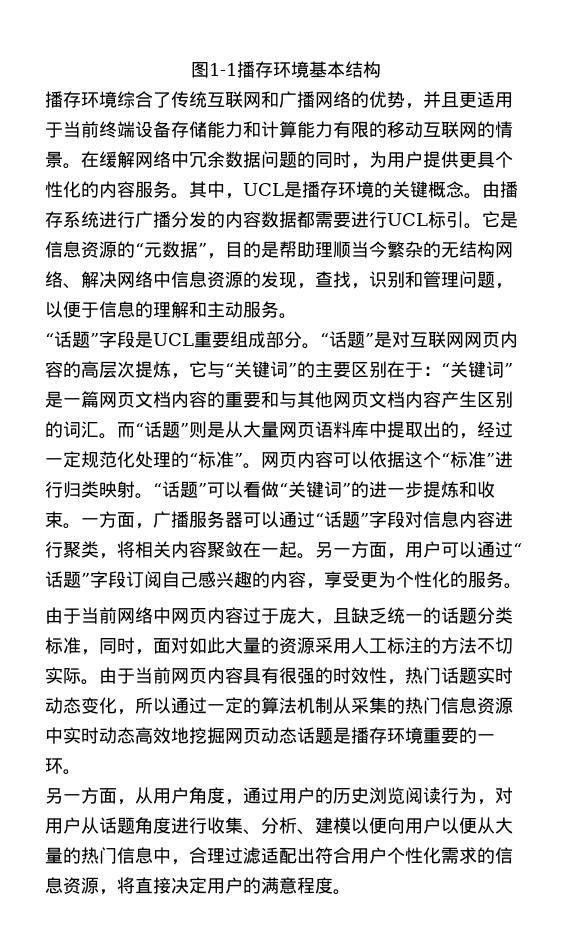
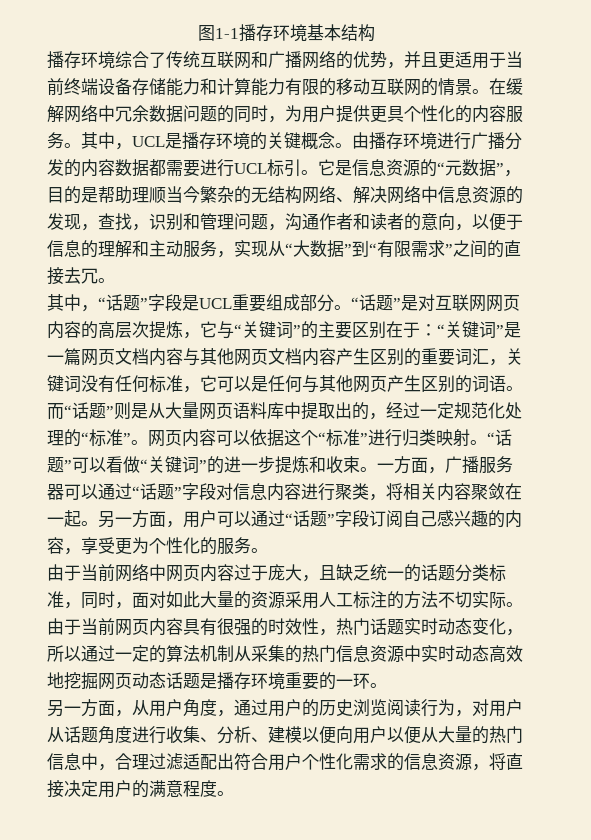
[63,211,99,228] 系统 -> [403,132,437,150] 环境
(513, 286) none -> [285,213,472,231] 沟通作者和读者的意向，
[279,313,297,319] 。 // -> [217,240,521,258] [47,267,115,285] [47,294,98,312] ，实现从“大数据”到“有限需求”之间的直接去冗。 // 其中，
[207,391,279,408] 的重要和 -> (183, 356) none
[63,421,99,438] 词汇 -> [421,348,523,366] [47,375,506,393] 重要词汇，关键词没有任何标准，它可以是任何与其他网页产生区别的词语

